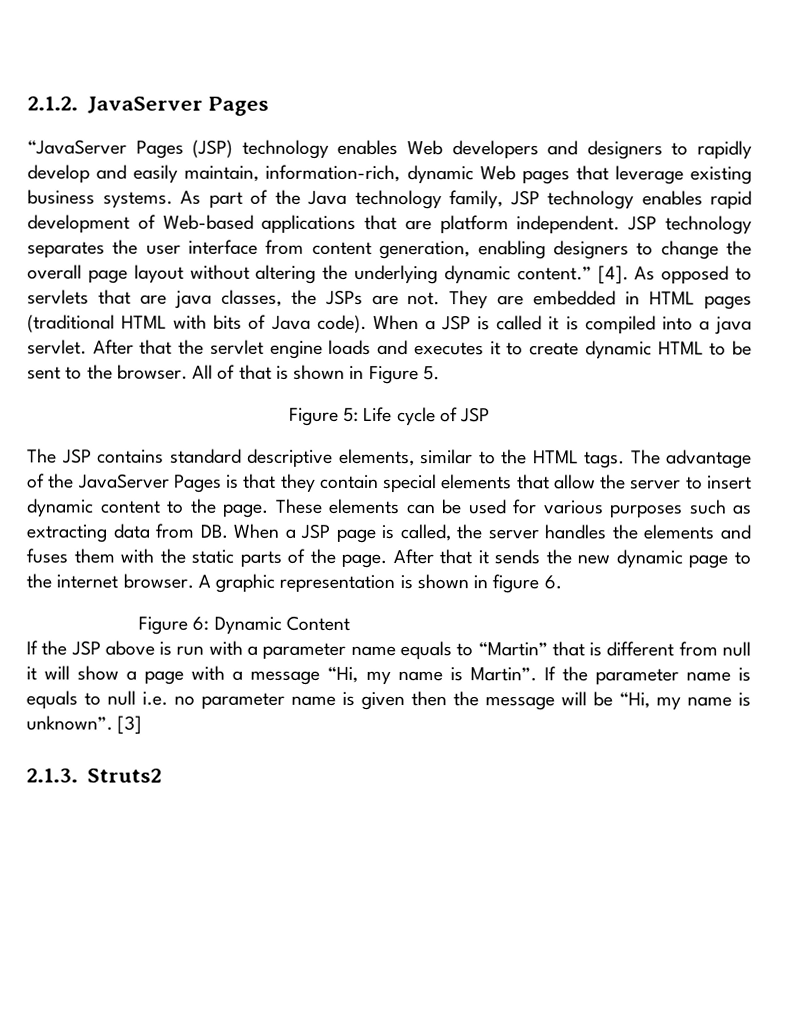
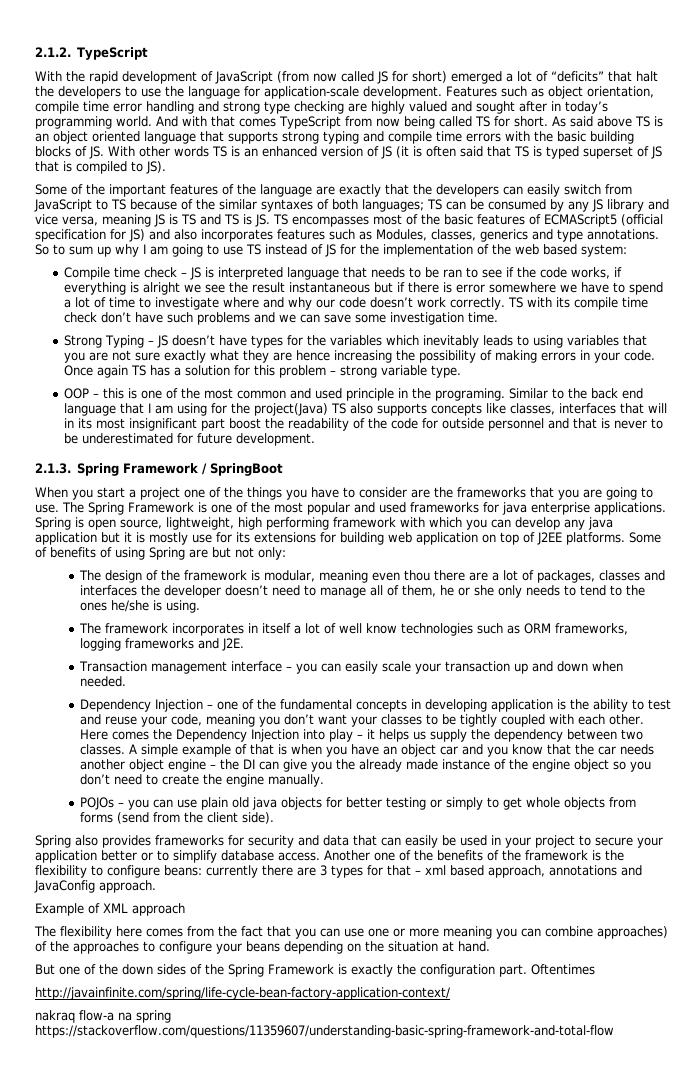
[86,96,269,116] [27,139,753,160] [27,164,753,185] [27,189,752,210] [27,214,752,235] [27,239,753,260] [27,264,752,285] [27,289,753,310] [27,314,753,335] [27,339,753,360] [27,364,440,385] [288,406,491,427] [27,448,752,469] [27,473,752,494] [26,498,752,519] [26,523,752,543] [26,548,751,569] [26,573,562,594] [138,615,350,635] [26,640,751,661] [26,665,751,686] [26,690,751,711] [26,715,143,735] [26,768,162,783] JavaServer Pages // “JavaServer Pages (JSP) technology enables Web developers and designers to rapidly develop and easily maintain, information-rich, dynamic Web pages that leverage existing business systems. As part of the Java technology family, JSP technology enables rapid development of Web-based applications that are platform independent. JSP technology separates the user interface from content generation, enabling designers to change the overall page layout without altering the underlying dynamic content.” [4]. As opposed to servlets that are java classes, the JSPs are not. They are embedded in HTML pages (traditional HTML with bits of Java code). When a JSP is called it is compiled into a java servlet. After that the servlet engine loads and executes it to create dynamic HTML to be sent to the browser. All of that is shown in Figure 5. // Figure 5: Life cycle of JSP // The JSP contains standard descriptive elements, similar to the HTML tags. The advantage of the JavaServer Pages is that they contain special elements that allow the server to insert dynamic content to the page. These elements can be used for various purposes such as extracting data from DB. When a JSP page is called, the server handles the elements and fuses them with the static parts of the page. After that it sends the new dynamic page to the internet browser. A graphic representation is shown in figure 6. // Figure 6: Dynamic Content // If the JSP above is run with a parameter name equals to “Martin” that is different from null it will show a page with a message “Hi, my name is Martin”. If the parameter name is equals to null i.e. no parameter name is given then the message will be “Hi, my name is unknown”. [3] // 2.1.3. Struts2 -> [77,47,149,60] [35,71,658,84] [35,86,654,99] [35,101,608,114] [35,116,663,129] [35,131,634,144] [35,146,662,159] [35,161,166,174] [35,184,632,197] [34,199,669,212] [35,214,663,227] [35,229,659,242] [35,244,627,257] [64,267,623,280] [64,282,664,295] [64,297,649,310] [64,312,499,325] [64,335,648,348] [64,350,656,363] [64,365,462,378] [64,388,644,401] [64,403,668,416] [64,418,664,431] [64,433,316,446] [35,463,284,476] [35,487,653,500] [35,502,666,515] [35,517,613,530] [35,532,661,545] [35,547,286,560] [78,570,665,583] [79,585,645,598] [79,600,200,613] [78,623,628,636] [79,638,244,651] [78,661,623,674] [79,676,126,687] [79,699,671,712] [79,714,644,727] [79,729,643,742] [79,744,654,757] [79,759,651,772] [79,774,324,787] [79,797,636,810] [79,812,274,824] [35,835,663,848] [35,850,624,863] [35,865,642,878] [34,880,156,893] [35,903,185,916] [34,926,668,939] [35,941,490,954] [35,964,595,977] [35,987,450,1000] [35,1010,171,1023] [35,1025,614,1038] TypeScript // With the rapid development of JavaScript (from now called JS for short) emerged a lot of “deficits” that halt the developers to use the language for application-scale development. Features such as object orientation, compile time error handling and strong type checking are highly valued and sought after in today’s programming world. And with that comes TypeScript from now being called TS for short. As said above TS is an object oriented language that supports strong typing and compile time errors with the basic building blocks of JS. With other words TS is an enhanced version of JS (it is often said that TS is typed superset of JS that is compiled to JS). // Some of the important features of the language are exactly that the developers can easily switch from JavaScript to TS because of the similar syntaxes of both languages; TS can be consumed by any JS library and vice versa, meaning JS is TS and TS is JS. TS encompasses most of the basic features of ECMAScript5 (official specification for JS) and also incorporates features such as Modules, classes, generics and type annotations. So to sum up why I am going to use TS instead of JS for the implementation of the web based system: // Compile time check – JS is interpreted language that needs to be ran to see if the code works, if everything is alright we see the result instantaneous but if there is error somewhere we have to spend a lot of time to investigate where and why our code doesn’t work correctly. TS with its compile time check don’t have such problems and we can save some investigation time. // Strong Typing – JS doesn’t have types for the variables which inevitably leads to using variables that you are not sure exactly what they are hence increasing the possibility of making errors in your code. Once again TS has a solution for this problem – strong variable type. // OOP – this is one of the most common and used principle in the programing. Similar to the back end language that I am using for the project(Java) TS also supports concepts like classes, interfaces that will in its most insignificant part boost the readability of the code for outside personnel and that is never to be underestimated for future development. // 2.1.3. Spring Framework / SpringBoot // When you start a project one of the things you have to consider are the frameworks that you are going to use. The Spring Framework is one of the most popular and used frameworks for java enterprise applications. Spring is open source, lightweight, high performing framework with which you can develop any java application but it is mostly use for its extensions for building web application on top of J2EE platforms. Some of benefits of using Spring are but not only: // The design of the framework is modular, meaning even thou there are a lot of packages, classes and interfaces the developer doesn’t need to manage all of them, he or she only needs to tend to the ones he/she is using. // The framework incorporates in itself a lot of well know technologies such as ORM frameworks, logging frameworks and J2E. // Transaction management interface – you can easily scale your transaction up and down when needed. // Dependency Injection – one of the fundamental concepts in developing application is the ability to test and reuse your code, meaning you don’t want your classes to be tightly coupled with each other. Here comes the Dependency Injection into play – it helps us supply the dependency between two classes. A simple example of that is when you have an object car and you know that the car needs another object engine – the DI can give you the already made instance of the engine object so you don’t need to create the engine manually. // POJOs – you can use plain old java objects for better testing or simply to get whole objects from forms (send from the client side). // Spring also provides frameworks for security and data that can easily be used in your project to secure your application better or to simplify database access. Another one of the benefits of the framework is the flexibility to configure beans: currently there are 3 types for that – xml based approach, annotations and JavaConfig approach. // Example of XML approach // The flexibility here comes from the fact that you can use one or more meaning you can combine approaches) of the approaches to configure your beans depending on the situation at hand. // But one of the down sides of the Spring Framework is exactly the configuration part. Oftentimes // http://javainfinite.com/spring/life-cycle-bean-factory-application-context/ // nakraq flow-a na spring https://stackoverflow.com/questions/11359607/understanding-basic-spring-framework-and-total-flow

